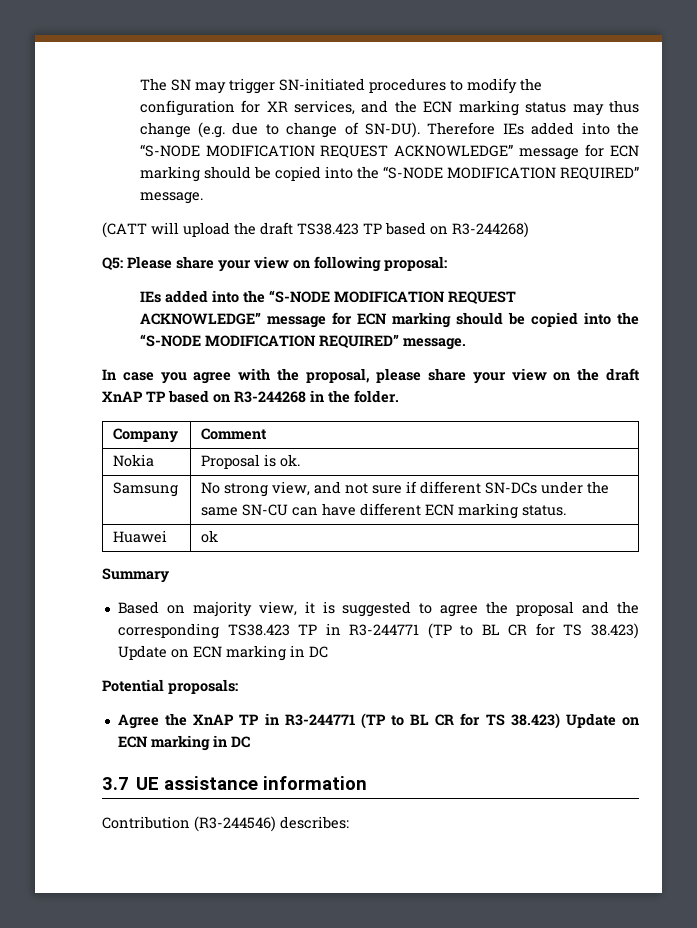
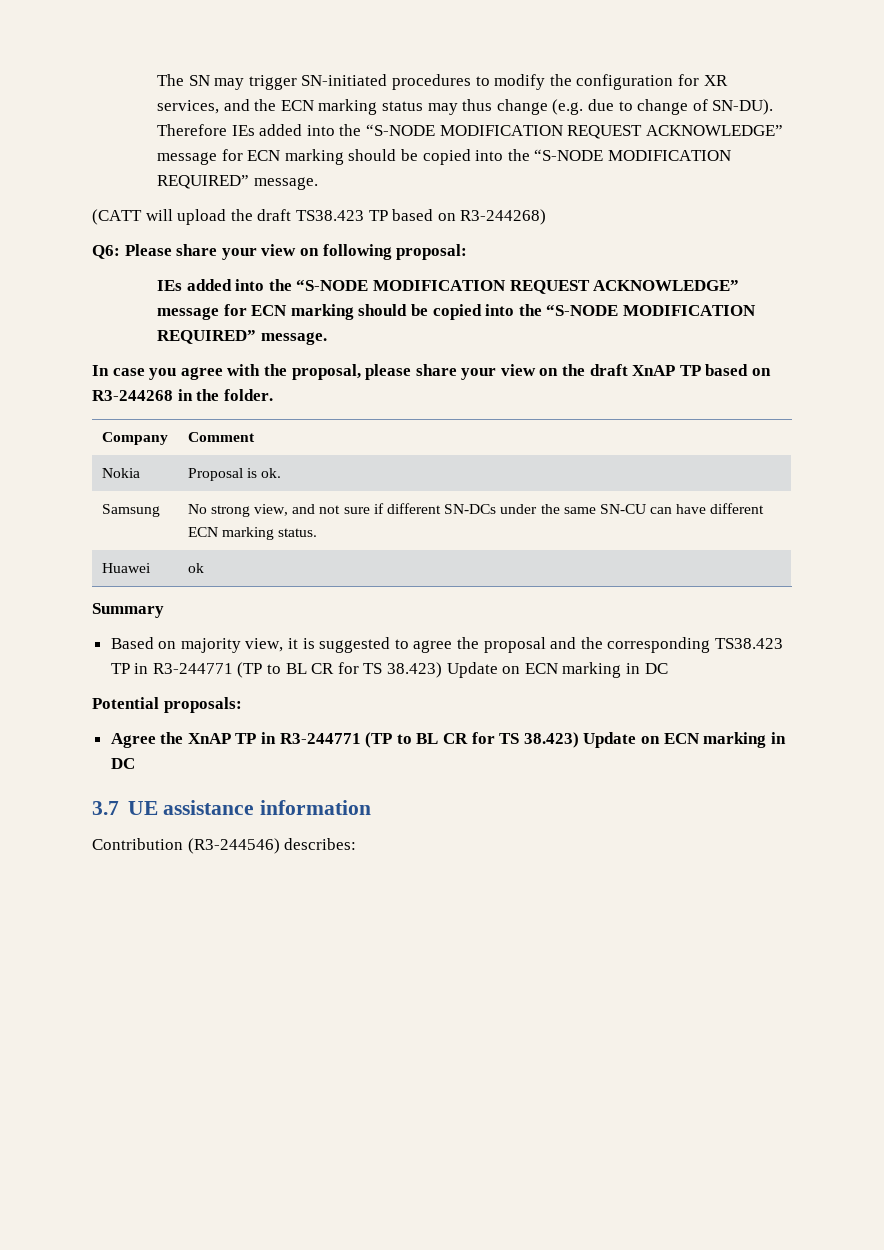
[102,257,123,270] Q5: -> [92,245,120,259] Q6:

